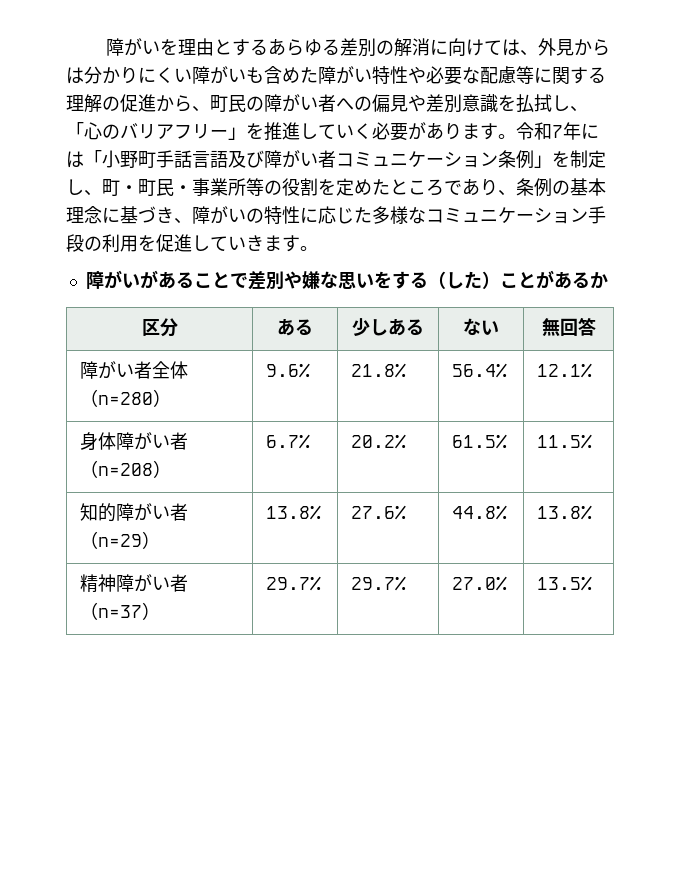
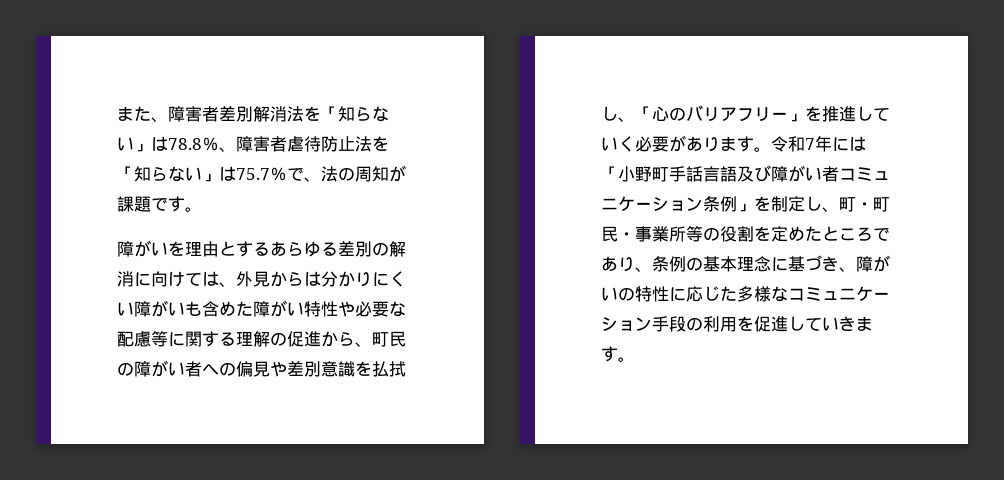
(106, 47) none -> [117,106,389,122] [117,136,389,152] [117,165,406,182] [117,196,202,212] また、障害者差別解消法を「知らない」は78.8％、障害者虐待防止法を「知らない」は75.7％で、法の周知が課題です。 //
[85,270,608,290] [141,318,178,337] [277,318,313,336] [352,318,424,337] [463,318,499,336] [541,317,596,336] [80,361,189,379] [80,389,172,407] [266,363,311,378] [351,363,407,378] [452,363,508,378] [537,363,593,378] [80,432,189,451] [80,460,172,478] [266,434,311,449] [351,434,407,449] [452,434,508,449] [537,434,593,449] [80,503,189,522] [80,531,161,549] [266,505,322,520] [351,505,407,520] [452,505,508,520] [537,505,593,520] [80,574,189,592] [80,602,161,620] [266,576,322,591] [351,576,407,591] [452,576,508,591] [537,576,593,591] // 障がいがあることで差別や嫌な思いをする（した）ことがあるか // 区分 | ある | 少しある | ない | 無回答 // 障がい者全体（n=280） | 9.6% | 21.8% | 56.4% | 12.1% // 身体障がい者（n=208） | 6.7% | 20.2% | 61.5% | 11.5% // 知的障がい者（n=29） | 13.8% | 27.6% | 44.8% | 13.8% // 精神障がい者（n=37） | 29.7% | 29.7% | 27.0% | 13.5% -> (635, 359) none

